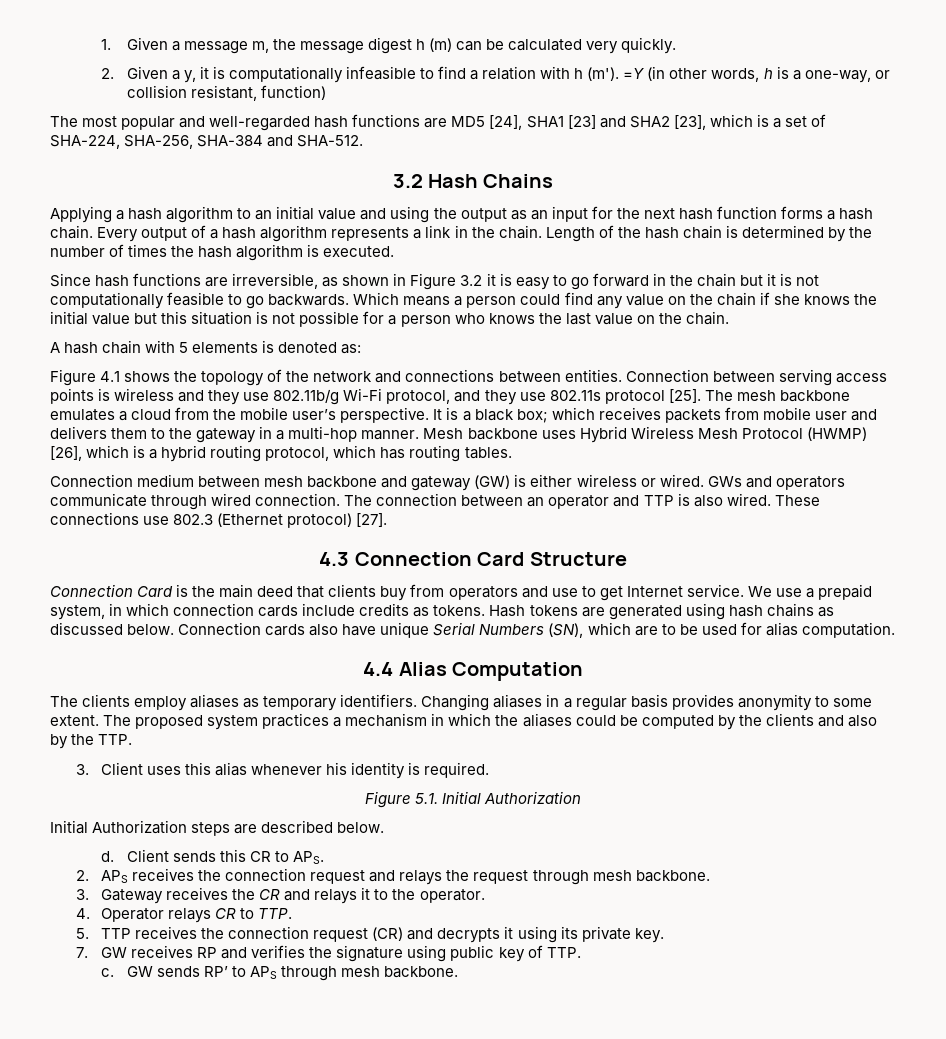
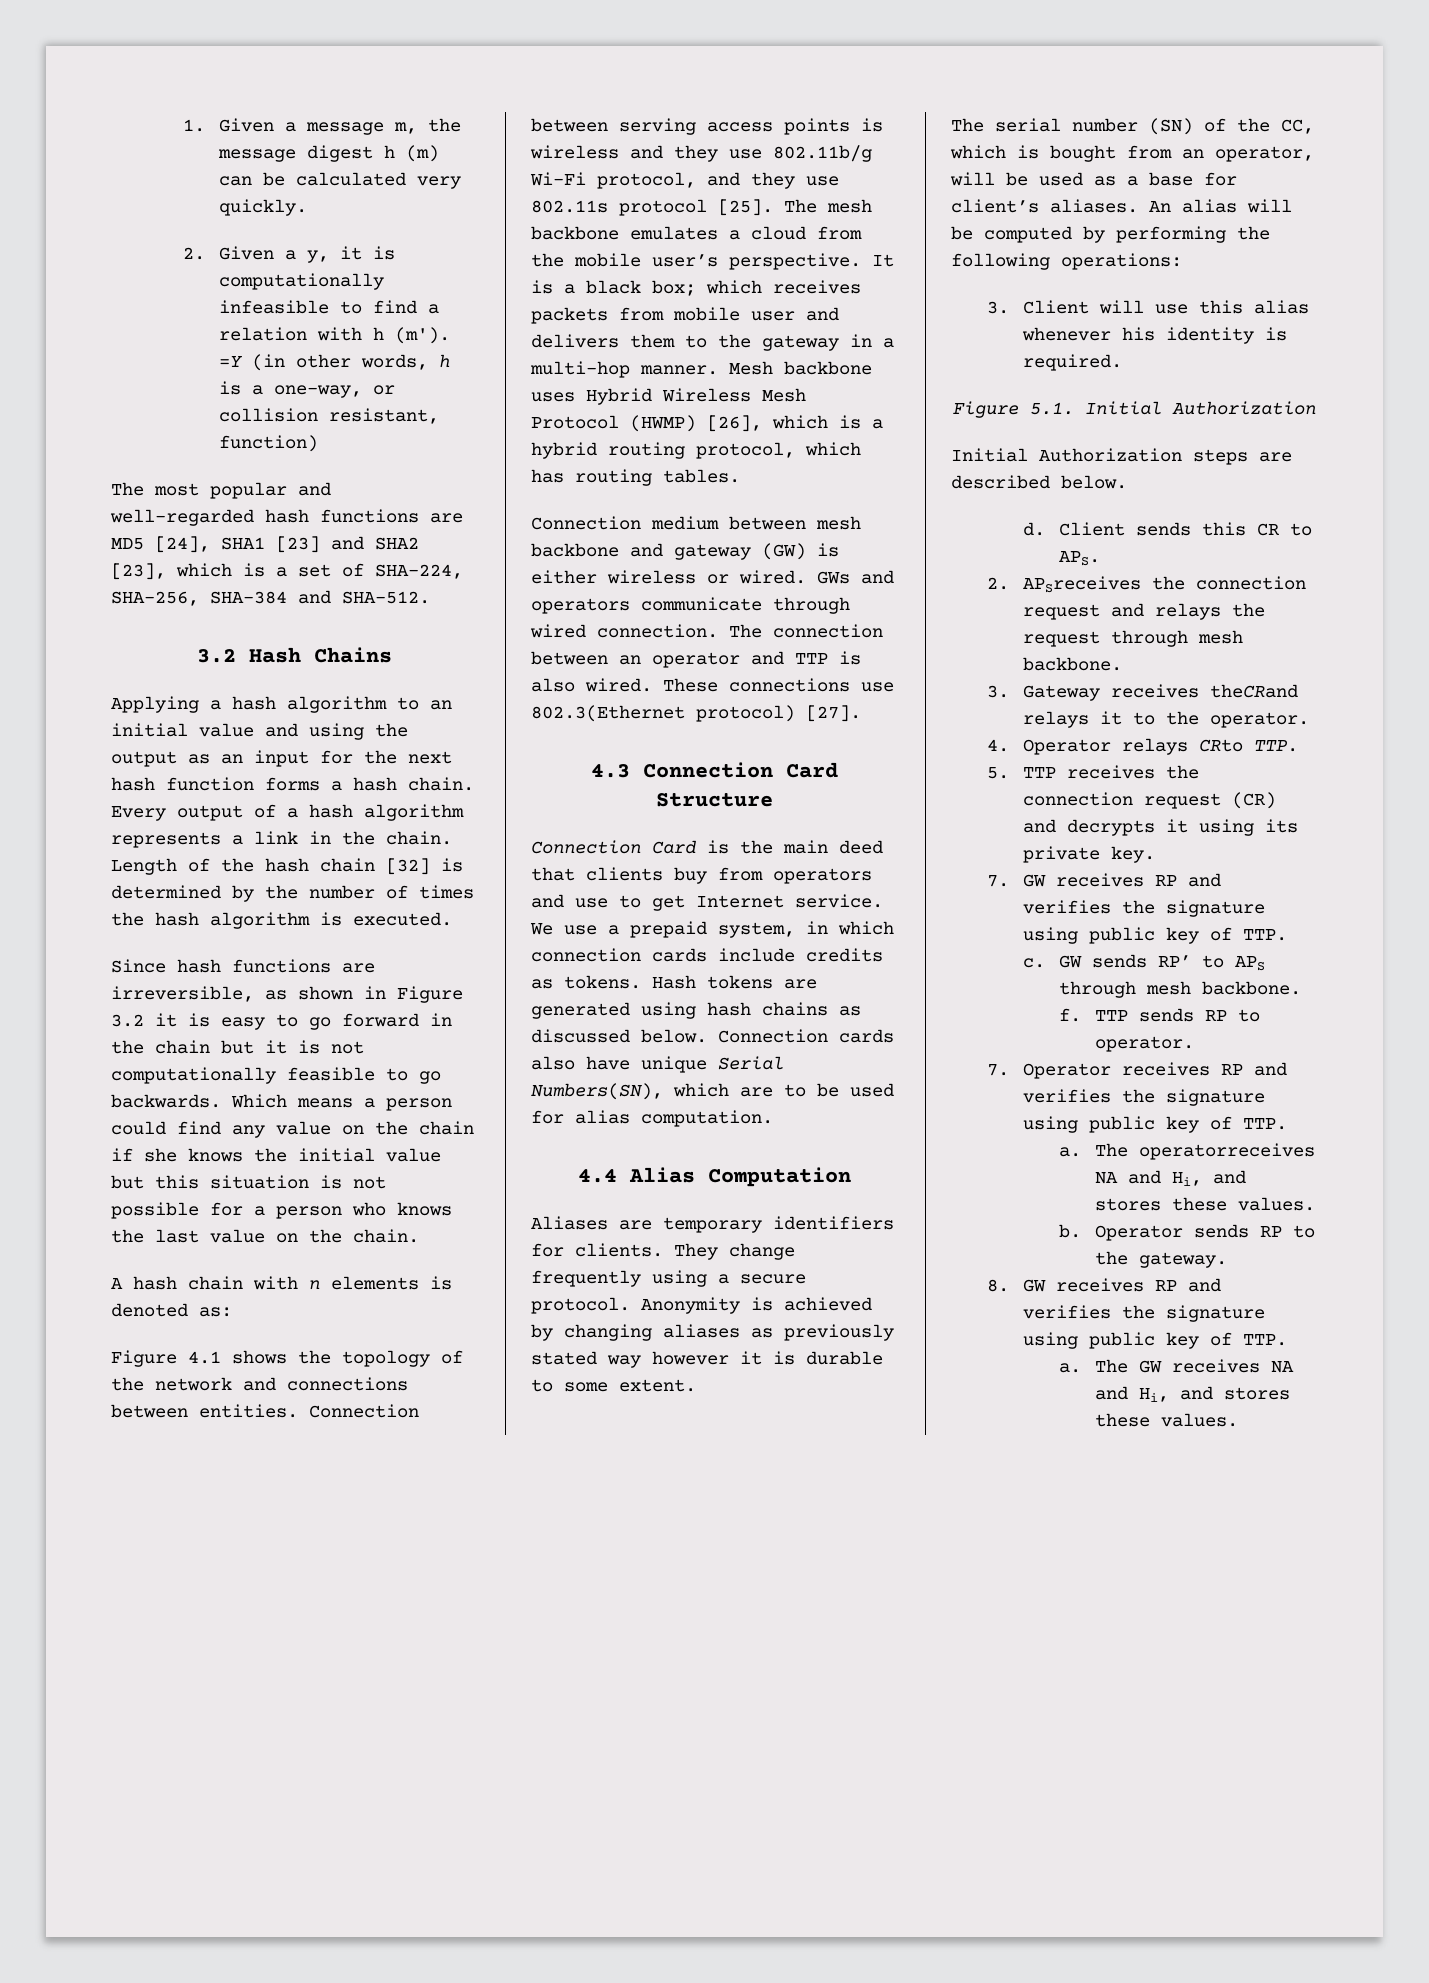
(722, 232) none -> [386,858,430,875] [32]
[179,342,189,353] 5 -> [309,1280,320,1290] n
[173,513,284,527] 802.3 (Ethernet -> [531,705,685,722] 802.3(Ethernet
[479,623,584,638] Numbers (SN), -> [531,1083,663,1100] Numbers(SN),
[50,694,872,711] [50,713,877,730] [50,734,133,749] The clients employ aliases as temporary identifiers. Changing aliases in a regular basis provides anonymity to some extent. The proposed system practices a mechanism in which the aliases could be computed by the clients and also by the TTP. -> [531,1216,894,1233] [531,1243,795,1260] [531,1270,806,1287] [531,1297,872,1314] [531,1324,894,1341] [531,1351,883,1368] [531,1379,696,1392] [951,118,1314,135] [950,145,1314,162] [950,172,1237,186] [951,199,1292,213] [951,226,1270,243] [951,253,1182,270] Aliases are temporary identifiers for clients. They change frequently using a secure protocol. Anonymity is achieved by changing aliases as previously stated way however it is durable to some extent. // The serial number (SN) of the CC, which is bought from an operator, will be used as a base for client’s aliases. An alias will be computed by performing the following operations:
[147,766,182,775] uses -> [1099,300,1189,314] will use
[101,868,195,883] APS receives -> [1023,576,1142,593] APSreceives
[232,889,311,901] the CR and -> [1210,684,1299,698] theCRand
[215,908,255,919] CR to -> [1199,739,1244,752] CRto
(458, 972) none -> [1059,1008,1261,1022] [1095,1036,1195,1052] [987,1062,1288,1079] [1023,1089,1266,1106] [1023,1116,1288,1133] [1059,1143,1316,1160] [1095,1170,1247,1186] [1095,1197,1316,1211] [1059,1224,1316,1241] [1095,1251,1228,1268] [987,1278,1222,1292] [1023,1305,1266,1322] [1023,1332,1288,1349] [1059,1359,1295,1373] [1095,1386,1291,1402] [1095,1413,1239,1427] // f. TTP sends RP to operator. // 7. Operator receives RP and verifies the signature using public key of TTP. // a. The operatorreceives NA and Hi, and stores these values. // b. Operator sends RP to the gateway. // 8. GW receives RP and verifies the signature using public key of TTP. // a. The GW receives NA and Hi, and stores these values.

